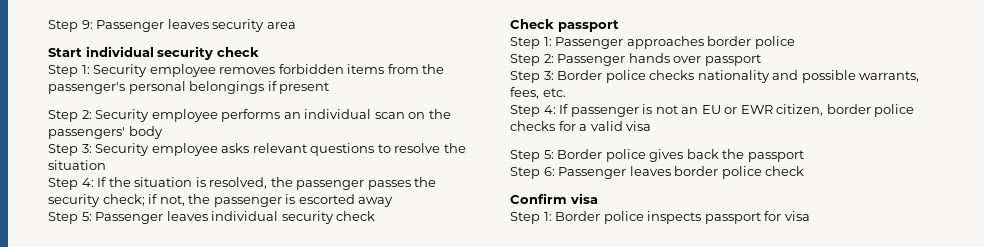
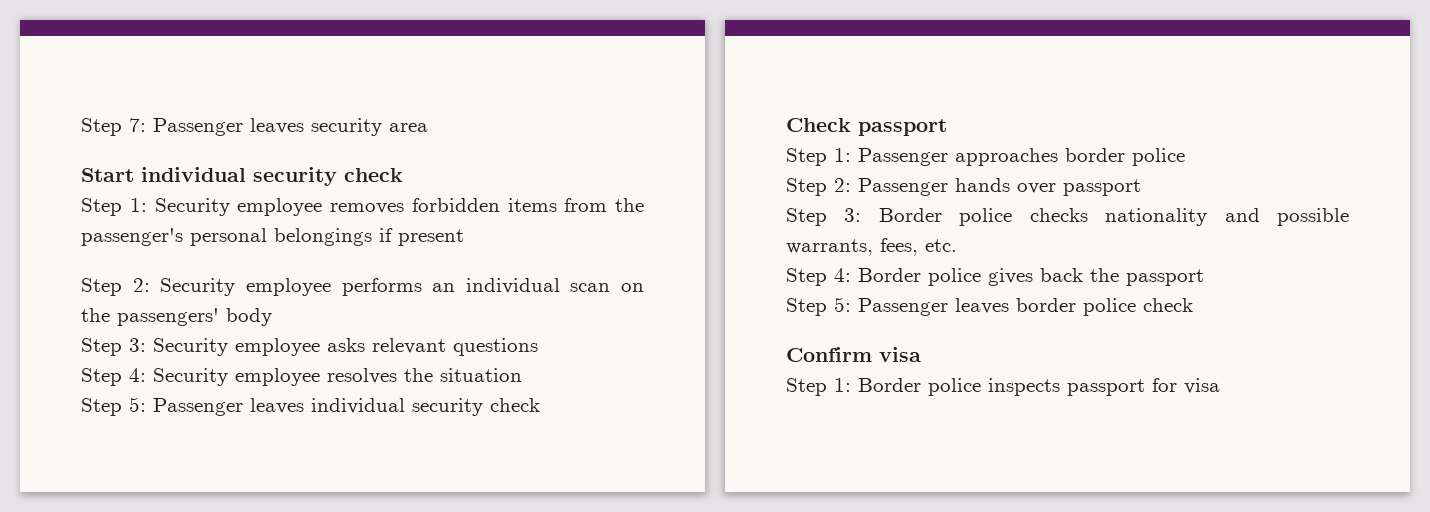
[48,20,93,32] Step 9: -> [81,118,146,136] Step 7:
[377,143,466,153] [48,160,106,170] [48,177,437,190] [48,194,394,207] to resolve the situation // Step 4: If the situation is resolved, the passenger passes the security check; if not, the passenger is escorted away -> [81,368,522,386] // Step 4: Security employee resolves the situation
[559,104,915,117] [510,121,652,131] [510,150,554,162] If passenger is not an EU or EWR citizen, border police checks for a valid visa // Step 5: -> (851, 275) none
[543,167,555,176] 6: -> [834,297,851,312] 5:

